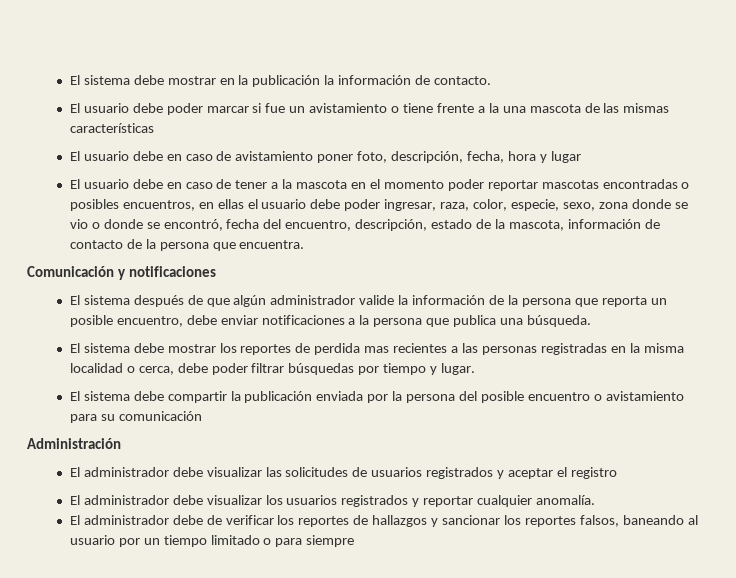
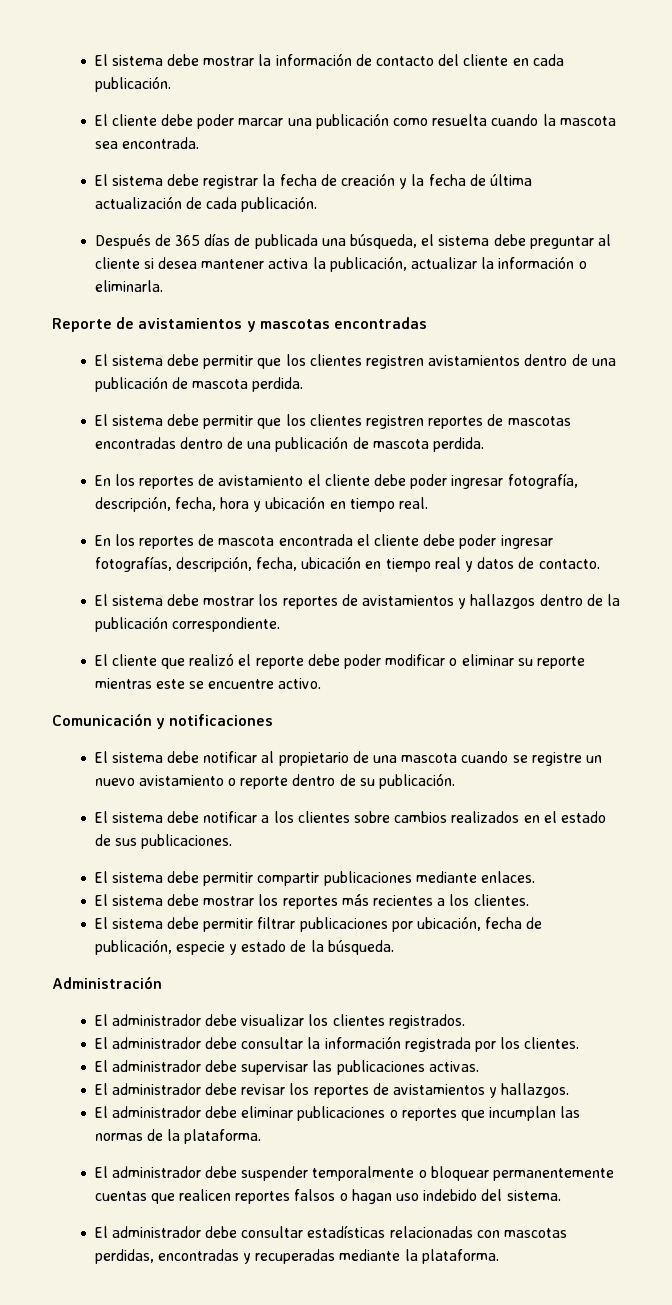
[69,75,492,87] [69,103,129,113] El sistema debe mostrar en la publicación la información de contacto. // El usuario -> [94,53,564,66] [94,76,171,92] [94,114,157,126] El sistema debe mostrar la información de contacto del cliente en cada publicación. // El cliente
[252,103,670,113] [69,123,154,133] [69,151,581,163] [69,179,690,191] [69,199,688,211] [69,219,660,231] [69,239,305,251] [27,266,216,280] [69,295,667,307] [69,315,591,327] si fue un avistamiento o tiene frente a la una mascota de las mismas características // El usuario debe en caso de avistamiento poner foto, descripción, fecha, hora y lugar // El usuario debe en caso de tener a la mascota en el momento poder reportar mascotas encontradas o posibles encuentros, en ellas el usuario debe poder ingresar, raza, color, especie, sexo, zona donde se vio o donde se encontró, fecha del encuentro, descripción, estado de la mascota, información de contacto de la persona que encuentra. // Comunicación y notificaciones // El sistema después de que algún administrador valide la información de la persona que reporta un posible encuentro, debe enviar notificaciones a la persona que publica una búsqueda. -> [287,113,616,129] [94,137,199,149] [94,173,532,189] [94,196,318,212] [94,233,611,249] [94,256,587,272] [94,280,163,292] [52,317,427,332] [94,354,616,369] [94,376,304,392] [94,414,571,429] [94,436,484,452] [94,473,578,489] [94,496,428,512] [94,534,553,549] [94,556,600,572] una publicación como resuelta cuando la mascota sea encontrada. // El sistema debe registrar la fecha de creación y la fecha de última actualización de cada publicación. // Después de 365 días de publicada una búsqueda, el sistema debe preguntar al cliente si desea mantener activa la publicación, actualizar la información o eliminarla. // Reporte de avistamientos y mascotas encontradas // El sistema debe permitir que los clientes registren avistamientos dentro de una publicación de mascota perdida. // El sistema debe permitir que los clientes registren reportes de mascotas encontradas dentro de una publicación de mascota perdida. // En los reportes de avistamiento el cliente debe poder ingresar fotografía, descripción, fecha, hora y ubicación en tiempo real. // En los reportes de mascota encontrada el cliente debe poder ingresar fotografías, descripción, fecha, ubicación en tiempo real y datos de contacto.
[314,343,684,355] [69,363,476,375] [69,391,684,403] [69,411,202,423] perdida mas recientes a las personas registradas en la misma localidad o cerca, debe poder filtrar búsquedas por tiempo y lugar. // El sistema debe compartir la publicación enviada por la persona del posible encuentro o avistamiento para su comunicación -> [361,594,620,609] [94,616,280,632] [94,653,585,669] [94,678,322,689] [52,714,274,729] [94,751,602,766] [94,773,455,789] [94,811,606,823] [94,834,233,849] [94,871,535,886] [94,894,529,909] [94,916,543,932] [94,939,394,955] avistamientos y hallazgos dentro de la publicación correspondiente. // El cliente que realizó el reporte debe poder modificar o eliminar su reporte mientras este se encuentre activo. // Comunicación y notificaciones // El sistema debe notificar al propietario de una mascota cuando se registre un nuevo avistamiento o reporte dentro de su publicación. // El sistema debe notificar a los clientes sobre cambios realizados en el estado de sus publicaciones. // El sistema debe permitir compartir publicaciones mediante enlaces. // El sistema debe mostrar los reportes más recientes a los clientes. // El sistema debe permitir filtrar publicaciones por ubicación, fecha de publicación, especie y estado de la búsqueda.
[265,467,617,479] [69,495,596,507] [69,515,698,527] [69,535,355,547] las solicitudes de usuarios registrados y aceptar el registro // El administrador debe visualizar los usuarios registrados y reportar cualquier anomalía. // El administrador debe de verificar los reportes de hallazgos y sancionar los reportes falsos, baneando al usuario por un tiempo limitado o para siempre -> [308,1014,465,1029] [94,1036,580,1052] [94,1060,479,1075] [94,1083,570,1098] [94,1106,581,1121] [94,1129,262,1144] [94,1166,614,1181] [94,1189,561,1204] [94,1225,567,1238] [94,1249,499,1264] los clientes registrados. // El administrador debe consultar la información registrada por los clientes. // El administrador debe supervisar las publicaciones activas. // El administrador debe revisar los reportes de avistamientos y hallazgos. // El administrador debe eliminar publicaciones o reportes que incumplan las normas de la plataforma. // El administrador debe suspender temporalmente o bloquear permanentemente cuentas que realicen reportes falsos o hagan uso indebido del sistema. // El administrador debe consultar estadísticas relacionadas con mascotas perdidas, encontradas y recuperadas mediante la plataforma.

